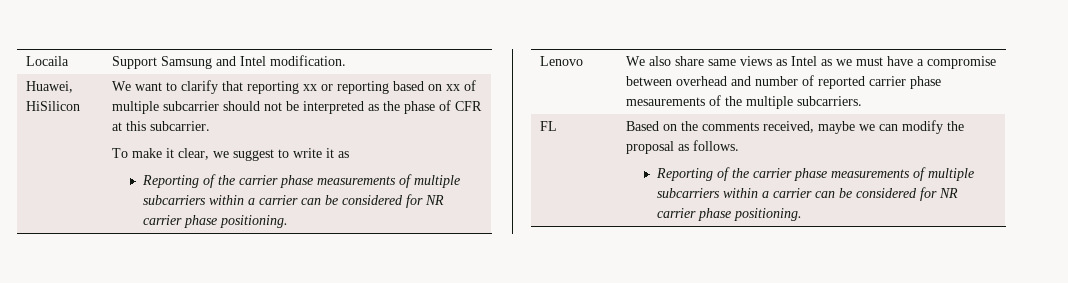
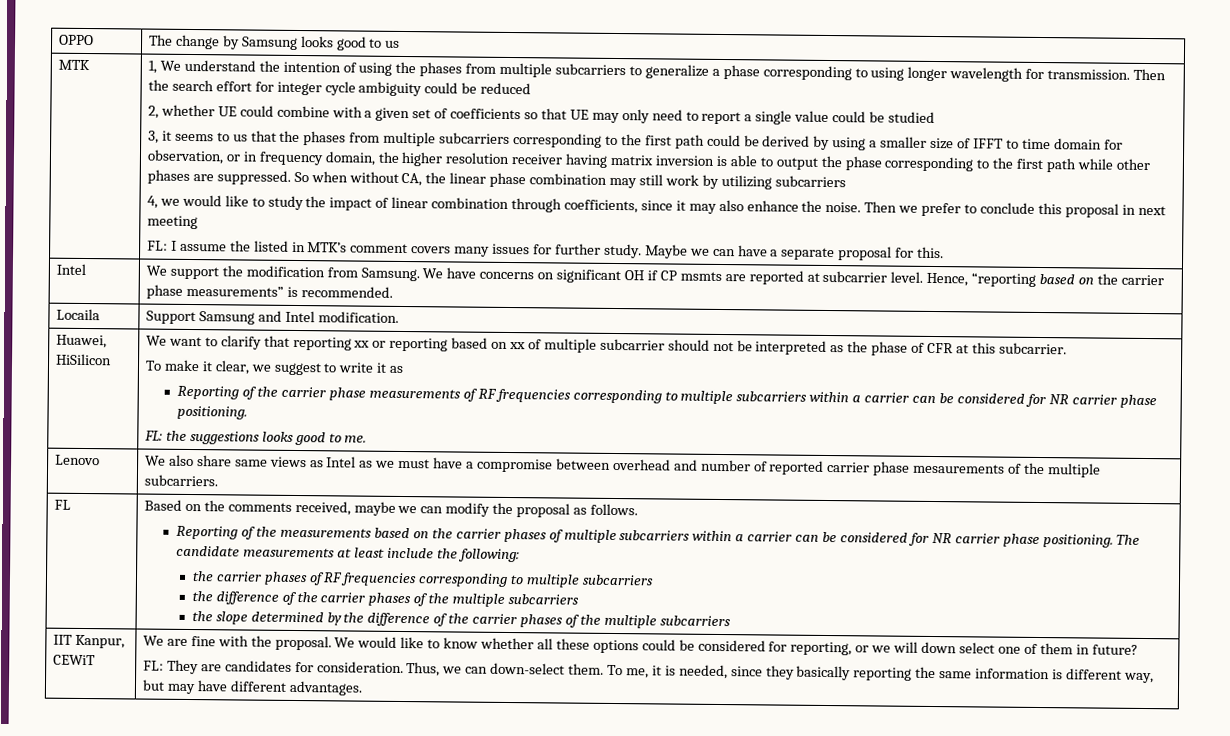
(25, 61) none -> [58,34,94,46] [148,34,401,51] [57,59,90,71] [147,59,1167,82] [147,79,532,97] [147,104,935,125] [147,130,1123,151] [146,149,1150,173] [146,169,846,190] [146,194,1166,218] [146,215,198,230] [146,240,945,261] [55,263,86,276] [145,265,1164,287] [145,284,393,299] OPPO | The change by Samsung looks good to us // MTK | 1, We understand the intention of using the phases from multiple subcarriers to generalize a phase corresponding to using longer wavelength for transmission. Then the search effort for integer cycle ambiguity could be reduced // 2, whether UE could combine with a given set of coefficients so that UE may only need to report a single value could be studied // 3, it seems to us that the phases from multiple subcarriers corresponding to the first path could be derived by using a smaller size of IFFT to time domain for observation, or in frequency domain, the higher resolution receiver having matrix inversion is able to output the phase corresponding to the first path while other phases are suppressed. So when without CA, the linear phase combination may still work by utilizing subcarriers // 4, we would like to study the impact of linear combination through coefficients, since it may also enhance the noise. Then we prefer to conclude this proposal in next meeting // FL: I assume the listed in MTK’s comment covers many issues for further study. Maybe we can have a separate proposal for this. // Intel | We support the modification from Samsung. We have concerns on significant OH if CP msmts are reported at subcarrier level. Hence, “reporting based on the carrier phase measurements” is recommended. //
(412, 181) none -> [477,388,678,404] RF frequencies corresponding to
(288, 221) none -> [143,430,368,446] // FL: the suggestions looks good to me.
[752,168,910,181] carrier phase measurements -> [280,527,547,543] measurements based on the carrier phases
(802, 214) none -> [1116,534,1141,545] [176,545,520,563] [191,571,655,588] [191,591,580,607] [191,611,731,629] [52,634,125,649] [52,654,96,666] [142,635,1138,656] [142,659,1154,684] [141,679,363,696] The candidate measurements at least include the following: // the carrier phases of RF frequencies corresponding to multiple subcarriers // the difference of the carrier phases of the multiple subcarriers // the slope determined by the difference of the carrier phases of the multiple subcarriers // IIT Kanpur, CEWiT | We are fine with the proposal. We would like to know whether all these options could be considered for reporting, or we will down select one of them in future? // FL: They are candidates for consideration. Thus, we can down-select them. To me, it is needed, since they basically reporting the same information is different way, but may have different advantages.

